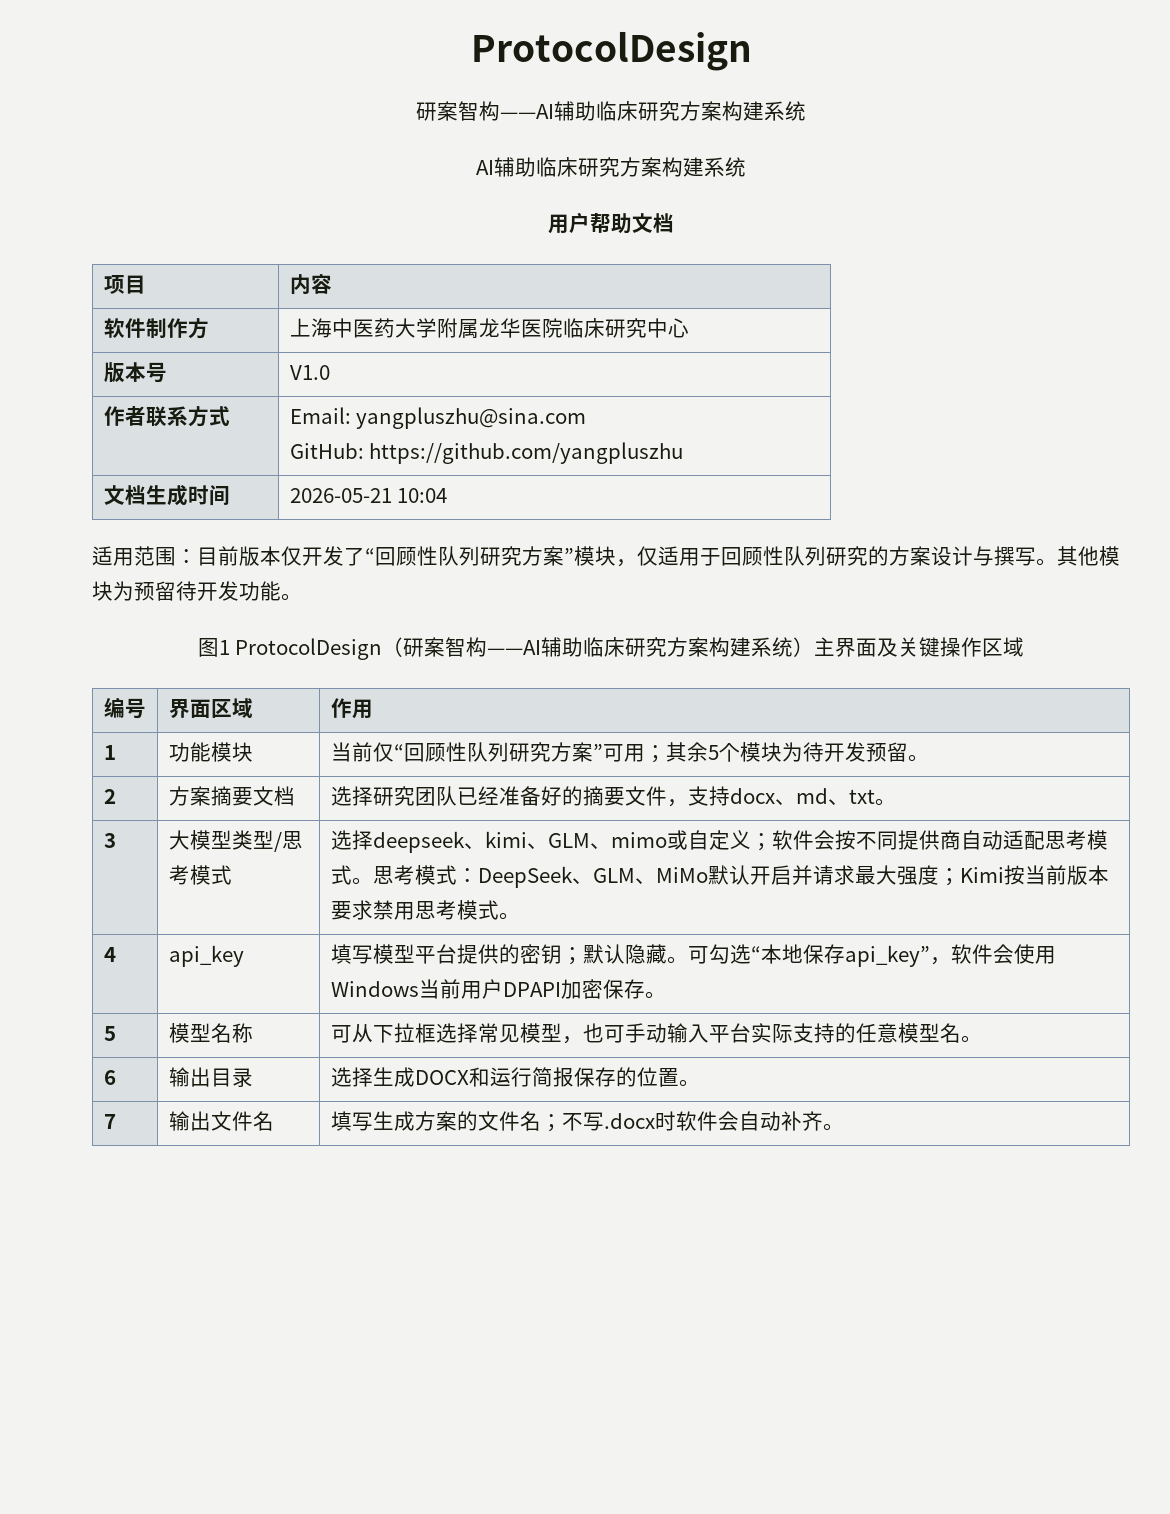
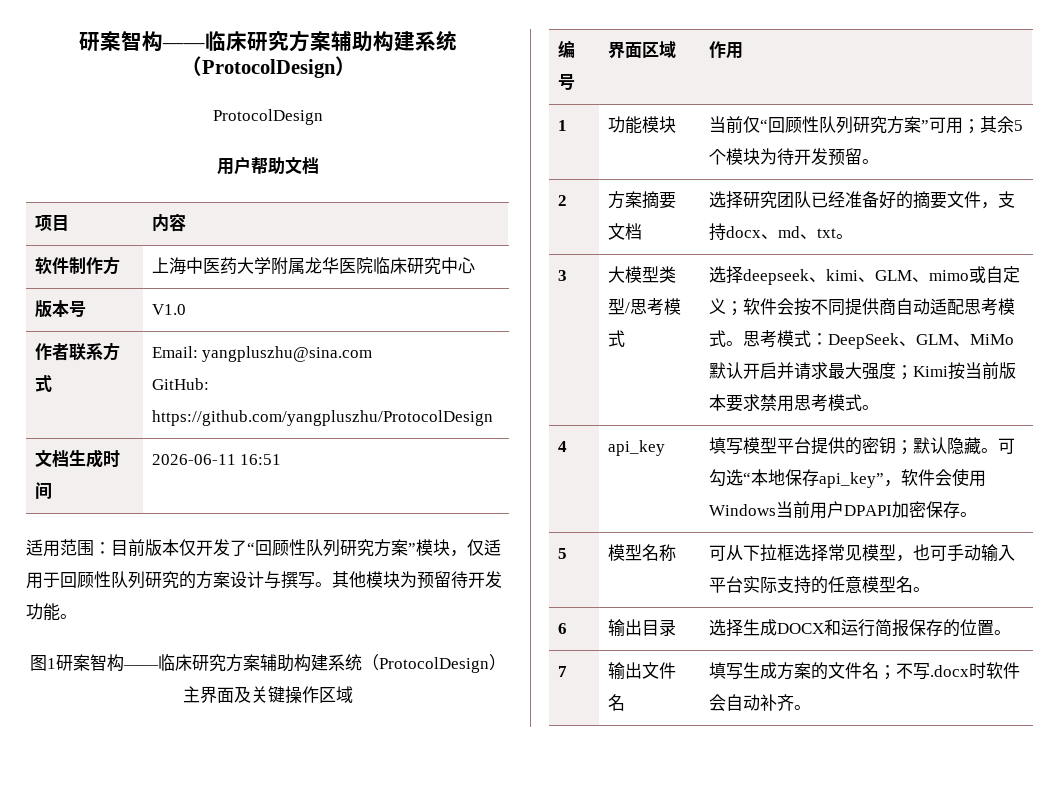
[470,31,752,71] [416,101,806,121] [476,157,746,177] ProtocolDesign // 研案智构——AI辅助临床研究方案构建系统 // AI辅助临床研究方案构建系统 -> [79,30,457,52] [180,56,356,78] [213,109,323,125] 研案智构——临床研究方案辅助构建系统（ProtocolDesign） // ProtocolDesign
[369,442,684,464] https://github.com/yangpluszhu -> [151,410,493,426] https://github.com/yangpluszhu/ProtocolDesign
[289,488,448,503] 2026-05-21 10:04 -> [151,454,282,465] 2026-06-11 16:51
[235,637,794,660] ProtocolDesign（研案智构——AI辅助临床研究方案构建系统 -> [56,654,489,673] 研案智构——临床研究方案辅助构建系统（ProtocolDesign

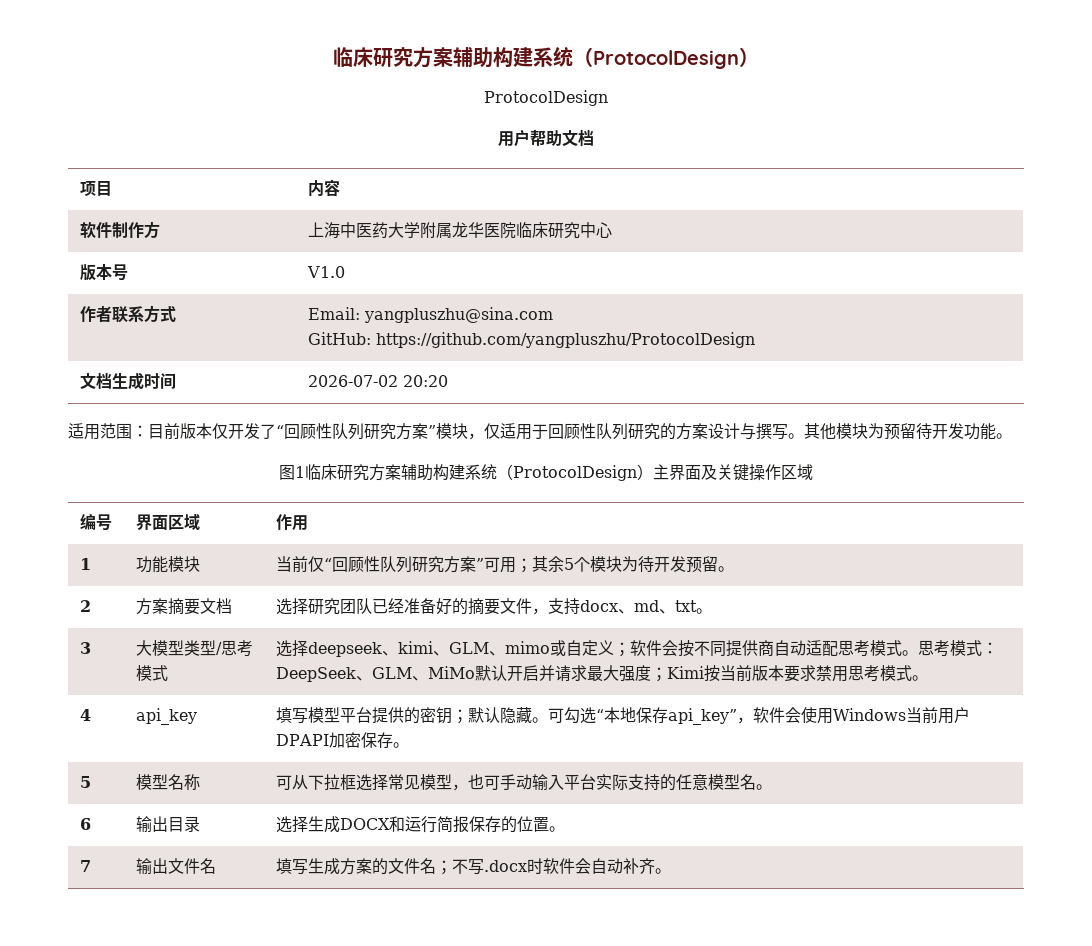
[79,31,205,52] 研案智构—— -> (333, 57) none
[151,454,282,465] 2026-06-11 16:51 -> [307,375,448,387] 2026-07-02 20:20
[56,654,159,672] 研案智构—— -> (305, 472) none

